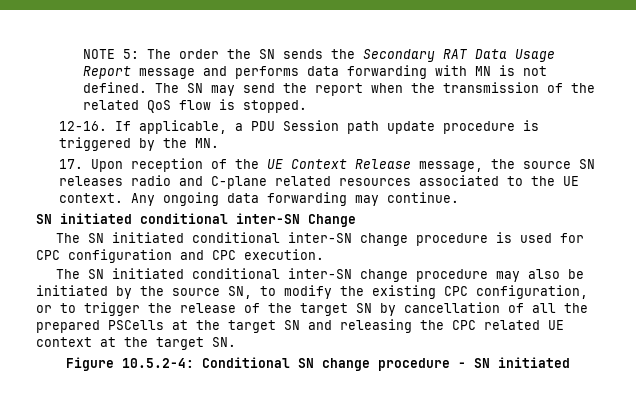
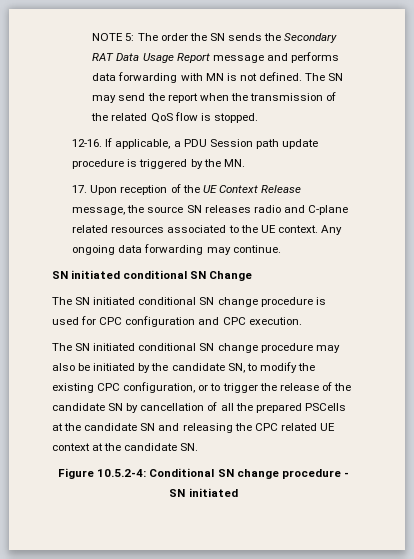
[236,213,300,224] inter-SN -> [190,271,207,279] SN
[288,232,353,243] inter-SN -> [199,297,215,305] SN
[288,268,353,279] inter-SN -> [199,343,215,351] SN
[172,288,220,296] source -> [171,363,225,371] candidate
[300,303,348,316] target -> [52,403,105,411] candidate
[228,320,276,333] target -> [84,423,138,431] candidate
[156,337,204,350] target -> [124,443,178,451] candidate

